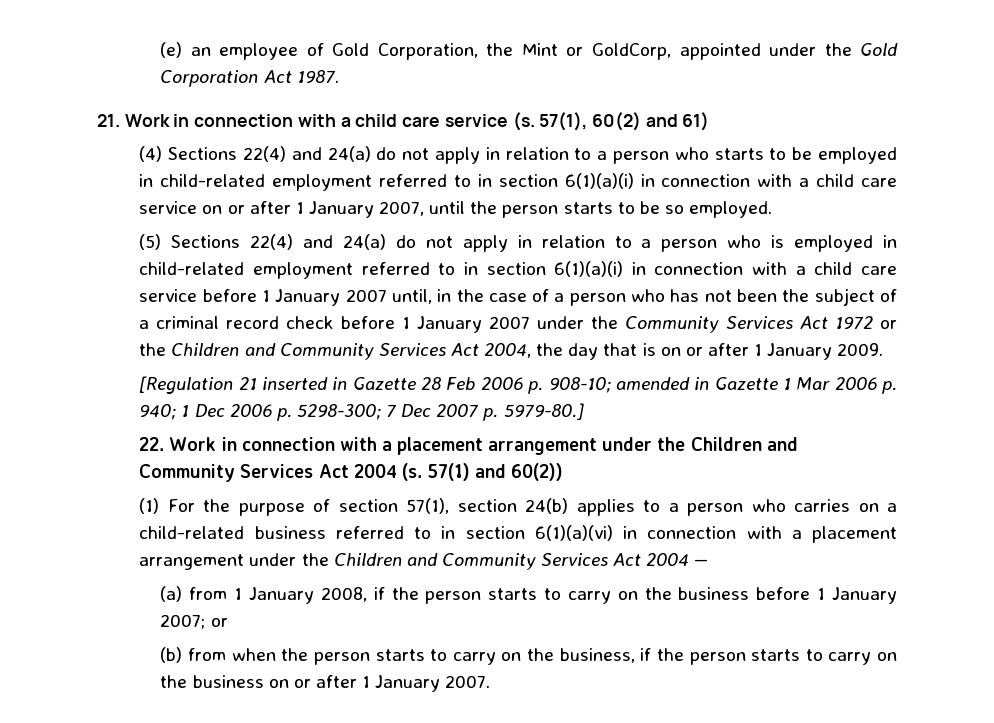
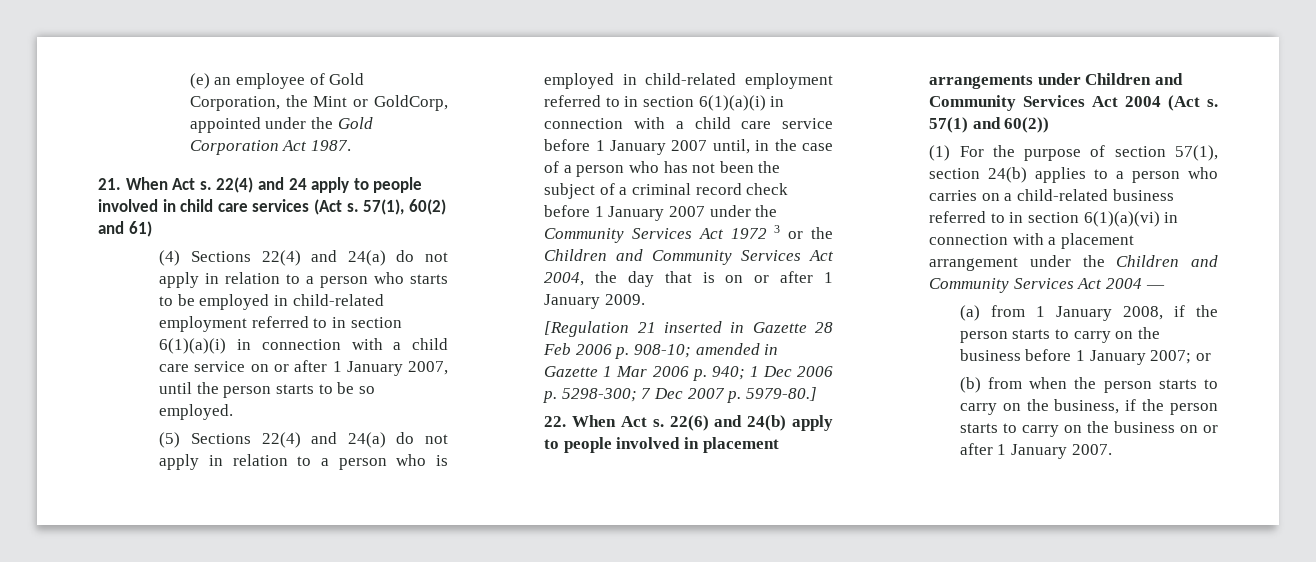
[124,112,535,131] Work in connection with a child care service (s. -> [125,177,423,193] [98,199,359,215] When Act s. 22(4) and 24 apply to people involved in child care services (Act s.
(874, 322) none -> [774,225,781,233] 3
[169,437,798,455] [139,463,422,482] Work in connection with a placement arrangement under the Children and Community Services Act 2004 (s. -> [572,415,833,431] [544,437,779,453] [929,73,1184,89] [929,95,1218,111] When Act s. 22(6) and 24(b) apply to people involved in placement arrangements under Children and Community Services Act 2004 (Act s.

